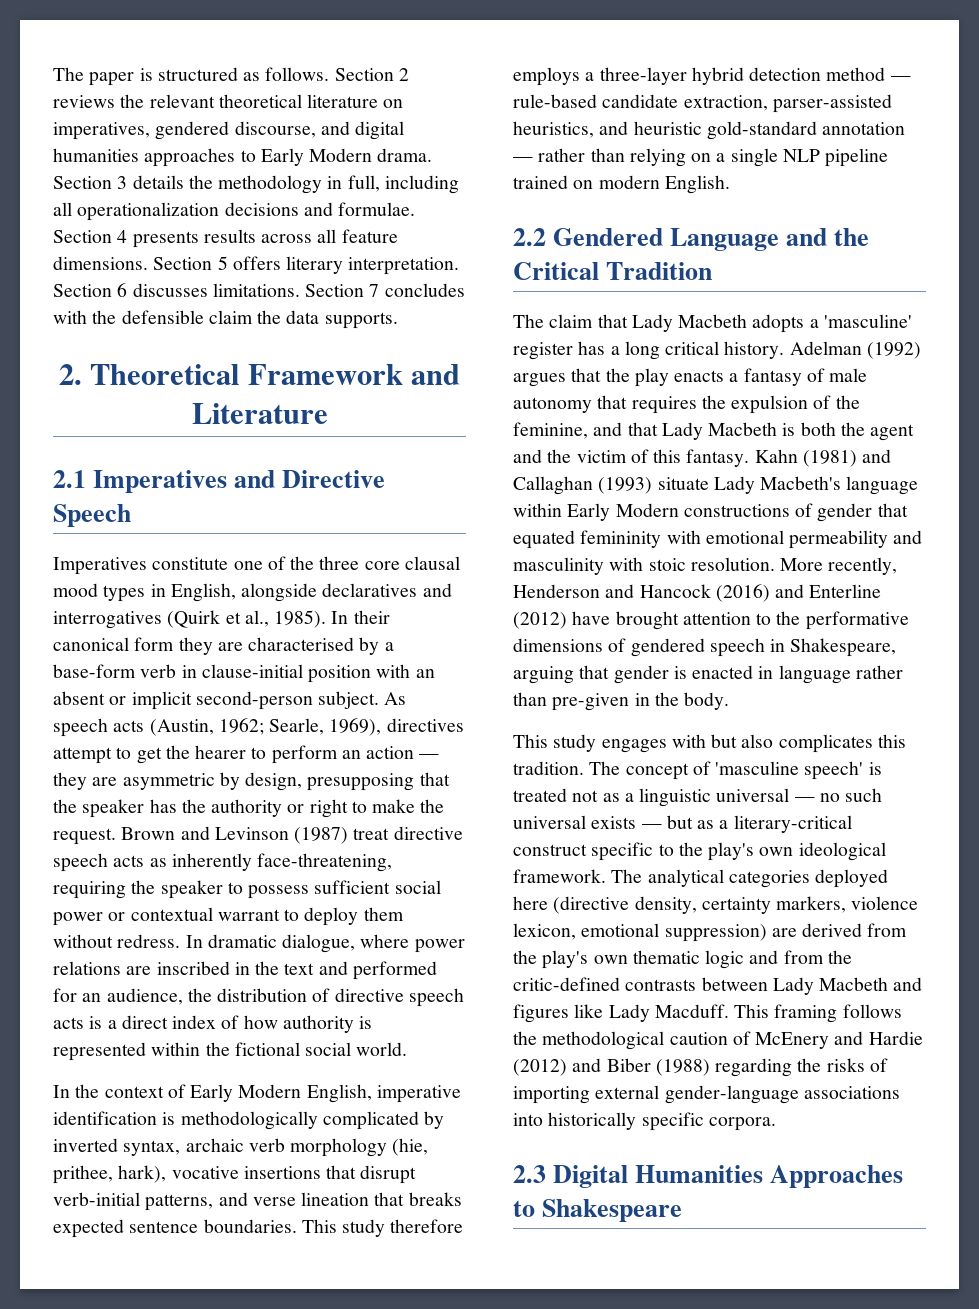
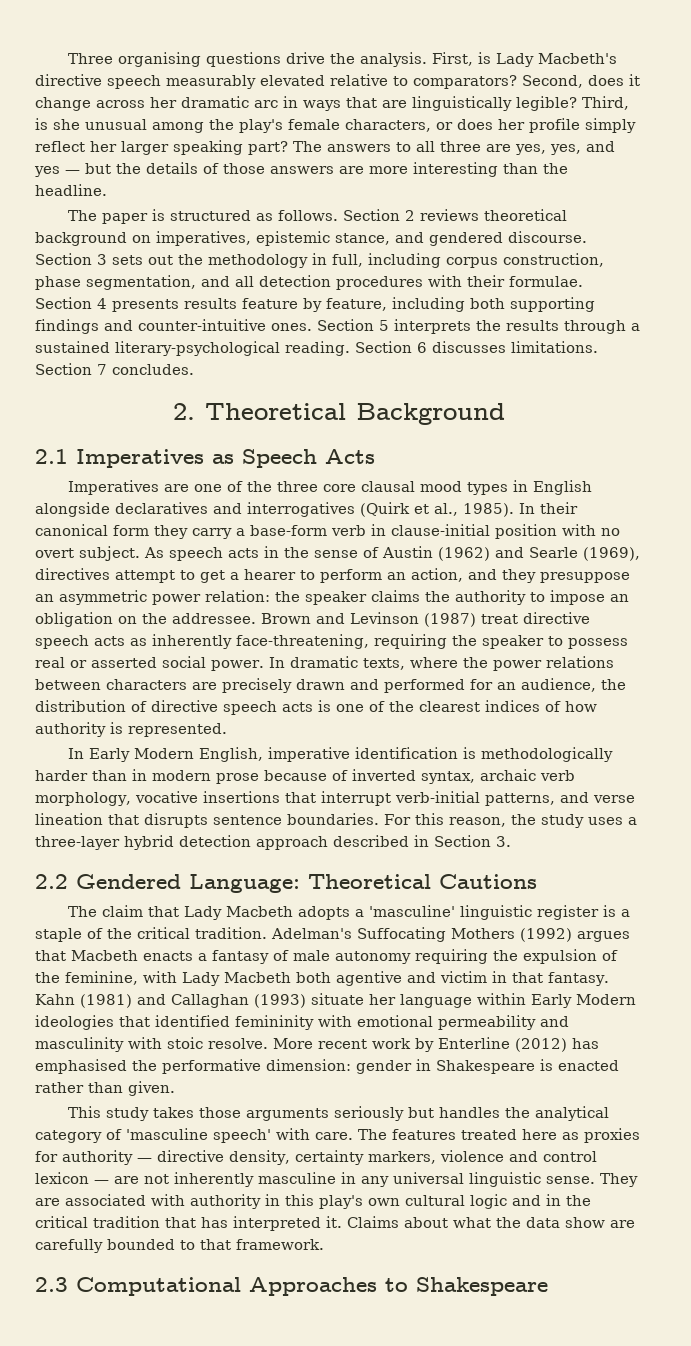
(53, 74) none -> [68,52,618,67] [35,74,640,89] [35,96,629,111] [35,118,636,133] [35,140,615,155] [34,162,568,177] [35,184,107,196] Three organising questions drive the analysis. First, is Lady Macbeth's directive speech measurably elevated relative to comparators? Second, does it change across her dramatic arc in ways that are linguistically legible? Third, is she unusual among the play's female characters, or does her profile simply reflect her larger speaking part? The answers to all three are yes, yes, and yes — but the details of those answers are more interesting than the headline. //
[120,94,404,108] [53,121,405,140] [53,148,433,167] [53,175,184,189] the relevant theoretical literature on imperatives, gendered discourse, and digital humanities approaches to Early Modern drama. Section 3 details -> [484,209,568,221] [35,231,587,246] [35,253,173,265] theoretical background on imperatives, epistemic stance, and gendered discourse. Section 3 sets out
[53,202,333,221] all operationalization decisions and -> [446,253,604,268] [35,275,505,290] corpus construction, phase segmentation, and all detection procedures with their
[261,229,398,243] [53,256,460,275] across all feature dimensions. Section 5 offers literary interpretation. -> [242,297,595,312] [35,319,640,334] [35,341,350,356] feature by feature, including both supporting findings and counter-intuitive ones. Section 5 interprets the results through a sustained literary-psychological reading.
[384,283,465,297] [53,310,398,329] concludes with the defensible claim the data supports. -> [112,364,194,375] concludes.
[247,364,460,385] [191,403,328,424] Framework and Literature -> [356,403,505,425] Background
[234,470,386,488] and Directive -> [212,454,234,464] as
[53,557,229,575] // Imperatives constitute -> [325,449,375,464] [68,480,190,495] Acts // Imperatives are
[170,583,236,602] English, -> [533,480,593,495] English
[217,637,380,655] are characterised by -> [192,528,232,539] carry
[415,669,435,678] [53,691,407,710] [53,718,382,737] an absent or implicit second-person subject. As speech acts (Austin, 1962; Searle, 1969), -> [601,528,620,536] [35,546,640,561] no overt subject. As speech acts in the sense of Austin (1962) and Searle (1969),
[165,745,190,759] the -> [230,572,239,580] a
[366,746,440,759] [53,772,450,791] [53,799,177,818] action — they are asymmetric by design, presupposing that the speaker has -> [411,568,630,583] [35,590,420,605] action, and they presuppose an asymmetric power relation: the speaker claims
[287,799,445,818] [53,828,116,845] or right to make the request. -> [530,590,629,605] [35,612,256,627] to impose an obligation on the addressee.
[314,880,441,894] [53,907,404,926] [53,934,465,953] [53,961,315,975] sufficient social power or contextual warrant to deploy them without redress. In dramatic dialogue, where power relations are inscribed in the text -> [35,656,614,671] [35,678,345,693] real or asserted social power. In dramatic texts, where the power relations between characters are precisely drawn
[107,1015,373,1033] [53,1042,408,1061] [53,1084,186,1098] a direct index of how authority is represented within the fictional social world. // In the context of -> [336,700,597,712] [35,722,227,737] [68,748,85,759] one of the clearest indices of how authority is represented. // In
[322,1111,445,1130] [53,1138,429,1157] [53,1165,167,1184] complicated by inverted syntax, archaic verb morphology (hie, prithee, hark), -> [35,769,575,784] [35,792,131,806] harder than in modern prose because of inverted syntax, archaic verb morphology,
[360,1165,417,1184] disrupt -> [320,791,391,806] interrupt
[408,1192,462,1206] [53,1219,464,1238] [513,67,911,86] [513,94,892,113] [513,121,906,140] [513,148,889,167] [513,175,730,194] [513,228,870,251] [513,262,713,280] breaks expected sentence boundaries. This study therefore employs a three-layer hybrid detection method — rule-based candidate extraction, parser-assisted heuristics, and heuristic gold-standard annotation — rather than relying on a single NLP pipeline trained on modern English. // 2.2 Gendered Language and the Critical Tradition -> [144,813,637,828] [35,835,511,850] [35,874,537,893] disrupts sentence boundaries. For this reason, the study uses a three-layer hybrid detection approach described in Section 3. // 2.2 Gendered Language: Theoretical Cautions
[513,341,862,360] register has a long critical history. Adelman -> [460,905,631,920] [35,927,515,942] linguistic register is a staple of the critical tradition. Adelman's Suffocating Mothers
[605,368,669,387] the play -> [71,950,138,961] Macbeth
[597,395,697,414] that requires -> [415,949,488,964] requiring
[593,422,915,441] [513,449,682,463] and that Lady Macbeth is both the agent and the victim of this -> [143,971,543,986] with Lady Macbeth both agentive and victim in that
[713,476,842,494] Lady Macbeth's -> [369,994,396,1005] her
[683,503,908,522] [513,530,575,549] constructions of gender that equated -> [35,1015,230,1030] ideologies that identified
[690,557,898,575] [513,584,882,602] [513,611,909,630] [513,638,897,657] [513,665,903,684] [513,692,730,711] [513,734,906,753] [513,761,882,780] [513,788,883,807] [513,815,852,833] [513,842,886,861] [513,869,889,888] [513,896,919,914] [513,923,908,942] [513,950,700,969] resolution. More recently, Henderson and Hancock (2016) and Enterline (2012) have brought attention to the performative dimensions of gendered speech in Shakespeare, arguing that gender is enacted in language rather than pre-given in the body. // This study engages with but also complicates this tradition. The concept of 'masculine speech' is treated not as a linguistic universal — no such universal exists — but as a literary-critical construct specific to the play's own ideological framework. The analytical categories deployed here (directive density, certainty markers, violence lexicon, emotional suppression) are derived from the play's own thematic -> [208,1037,599,1052] [35,1059,619,1074] [35,1081,175,1096] [68,1106,610,1121] [35,1128,640,1143] [35,1150,597,1165] [35,1172,638,1187] [35,1194,465,1209] resolve. More recent work by Enterline (2012) has emphasised the performative dimension: gender in Shakespeare is enacted rather than given. // This study takes those arguments seriously but handles the analytical category of 'masculine speech' with care. The features treated here as proxies for authority — directive density, certainty markers, violence and control lexicon — are not inherently masculine in any universal linguistic sense. They are associated with authority in this play's own cultural
[783,950,852,964] [513,977,923,995] [513,1004,902,1023] [513,1031,923,1050] [513,1058,888,1077] [513,1085,900,1104] [513,1112,776,1131] from the critic-defined contrasts between Lady Macbeth and figures like Lady Macduff. This framing follows the methodological caution of McEnery and Hardie (2012) and Biber (1988) regarding the risks of importing external gender-language associations into historically specific corpora. -> [546,1194,591,1206] [35,1216,635,1231] [35,1239,324,1253] in the critical tradition that has interpreted it. Claims about what the data show are carefully bounded to that framework.
[553,1165,764,1188] Digital Humanities -> [76,1277,241,1296] Computational

